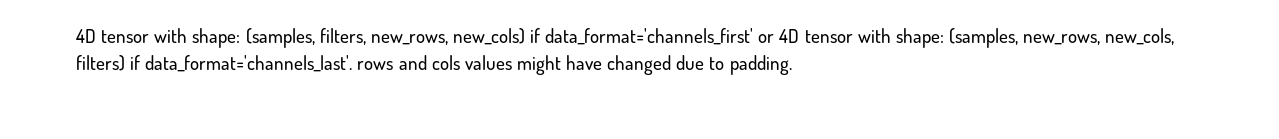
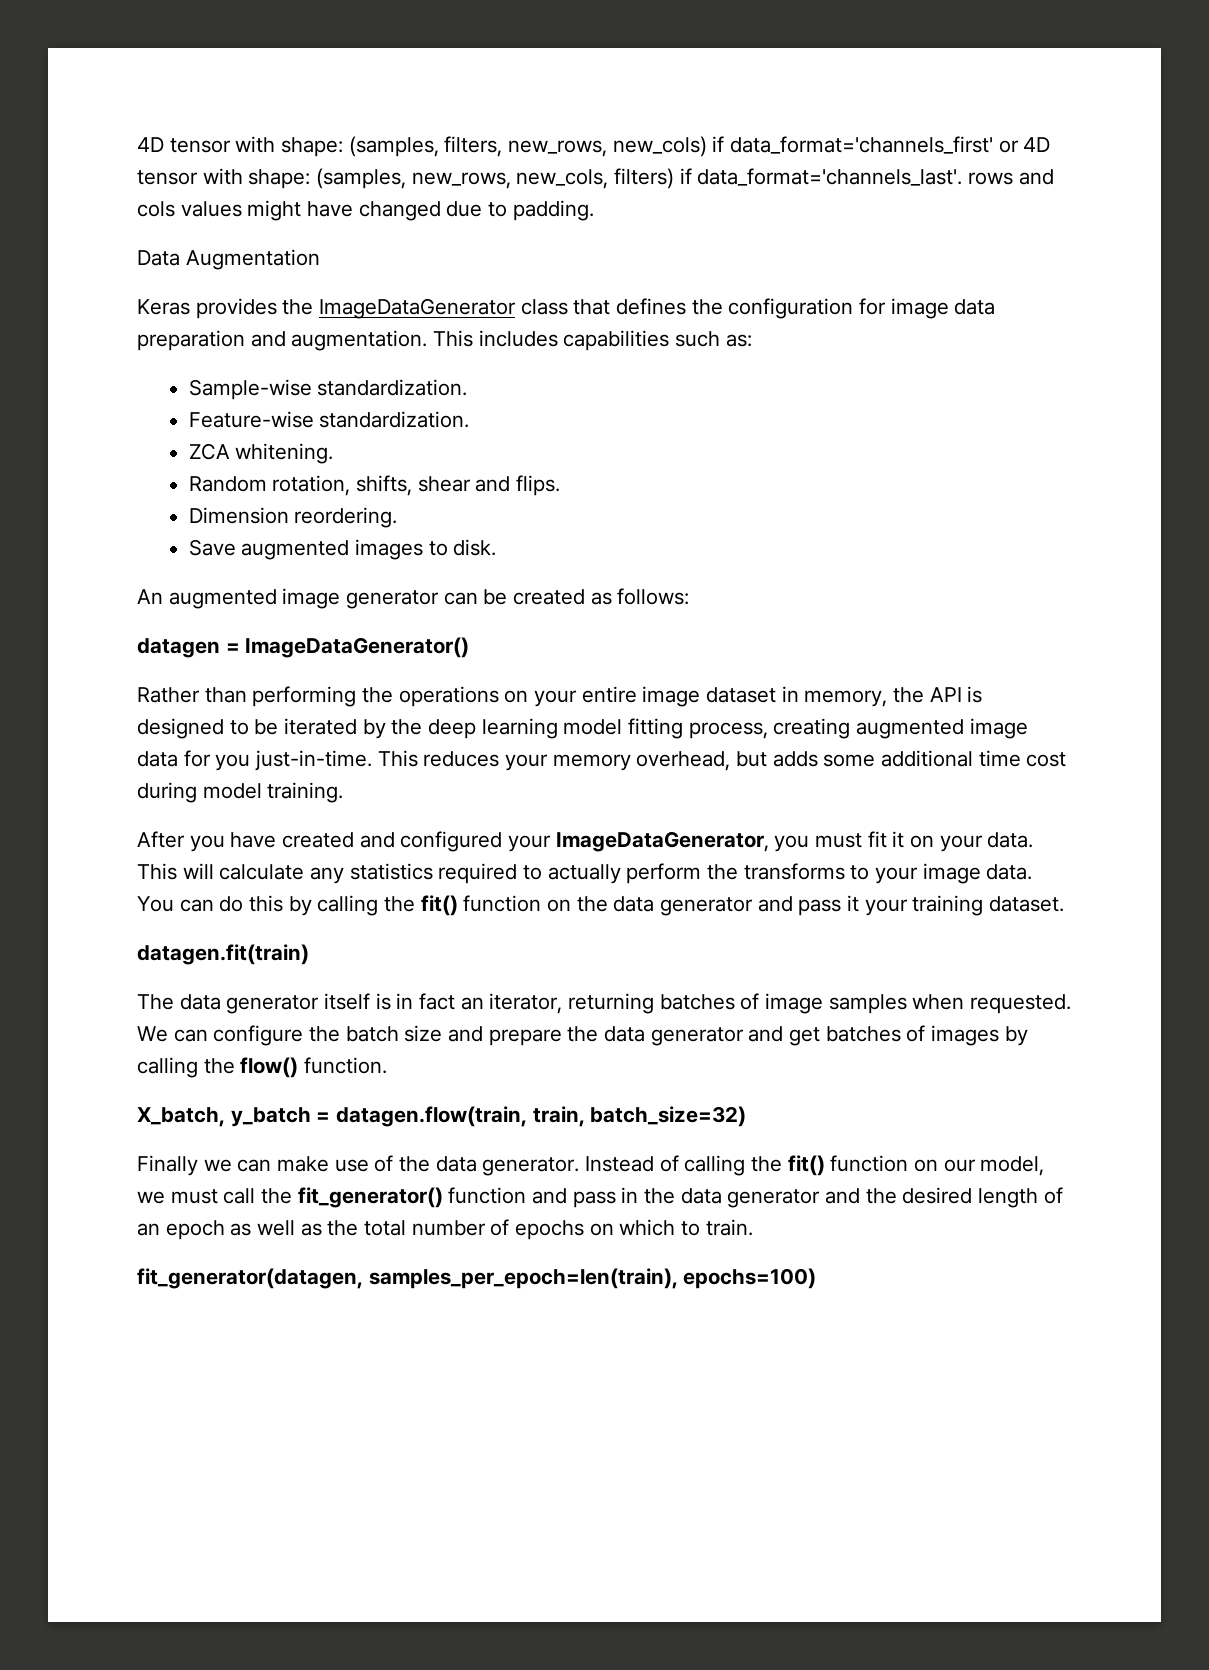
(792, 65) none -> [137,249,320,270] [137,298,996,319] [137,330,752,351] [188,379,468,400] [188,411,470,428] [188,443,334,464] [188,475,560,496] [188,507,398,528] [188,539,497,560] [137,588,690,609] [137,637,470,658] [137,686,983,707] [137,718,1028,739] [137,750,1067,771] [137,782,344,803] [137,831,1034,852] [137,863,1033,884] [137,895,1065,916] [137,944,309,965] [137,993,1072,1014] [137,1025,1028,1046] [137,1057,388,1078] [137,1106,747,1127] [137,1155,1045,1176] [137,1187,1063,1208] [137,1219,753,1240] [137,1268,817,1289] // Data Augmentation // Keras provides the ImageDataGenerator class that defines the configuration for image data preparation and augmentation. This includes capabilities such as: // Sample-wise standardization. // Feature-wise standardization. // ZCA whitening. // Random rotation, shifts, shear and flips. // Dimension reordering. // Save augmented images to disk. // An augmented image generator can be created as follows: // datagen = ImageDataGenerator() // Rather than performing the operations on your entire image dataset in memory, the API is designed to be iterated by the deep learning model fitting process, creating augmented image data for you just-in-time. This reduces your memory overhead, but adds some additional time cost during model training. // After you have created and configured your ImageDataGenerator, you must fit it on your data. This will calculate any statistics required to actually perform the transforms to your image data. You can do this by calling the fit() function on the data generator and pass it your training dataset. // datagen.fit(train) // The data generator itself is in fact an iterator, returning batches of image samples when requested. We can configure the batch size and prepare the data generator and get batches of images by calling the flow() function. // X_batch, y_batch = datagen.flow(train, train, batch_size=32) // Finally we can make use of the data generator. Instead of calling the fit() function on our model, we must call the fit_generator() function and pass in the data generator and the desired length of an epoch as well as the total number of epochs on which to train. // fit_generator(datagen, samples_per_epoch=len(train), epochs=100)

